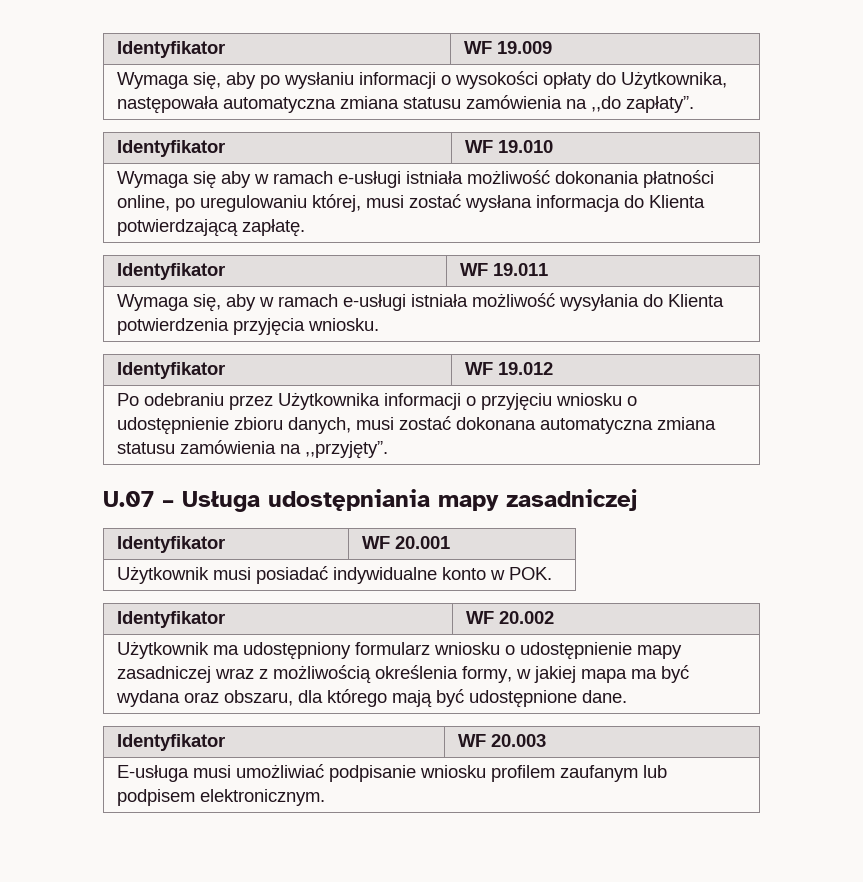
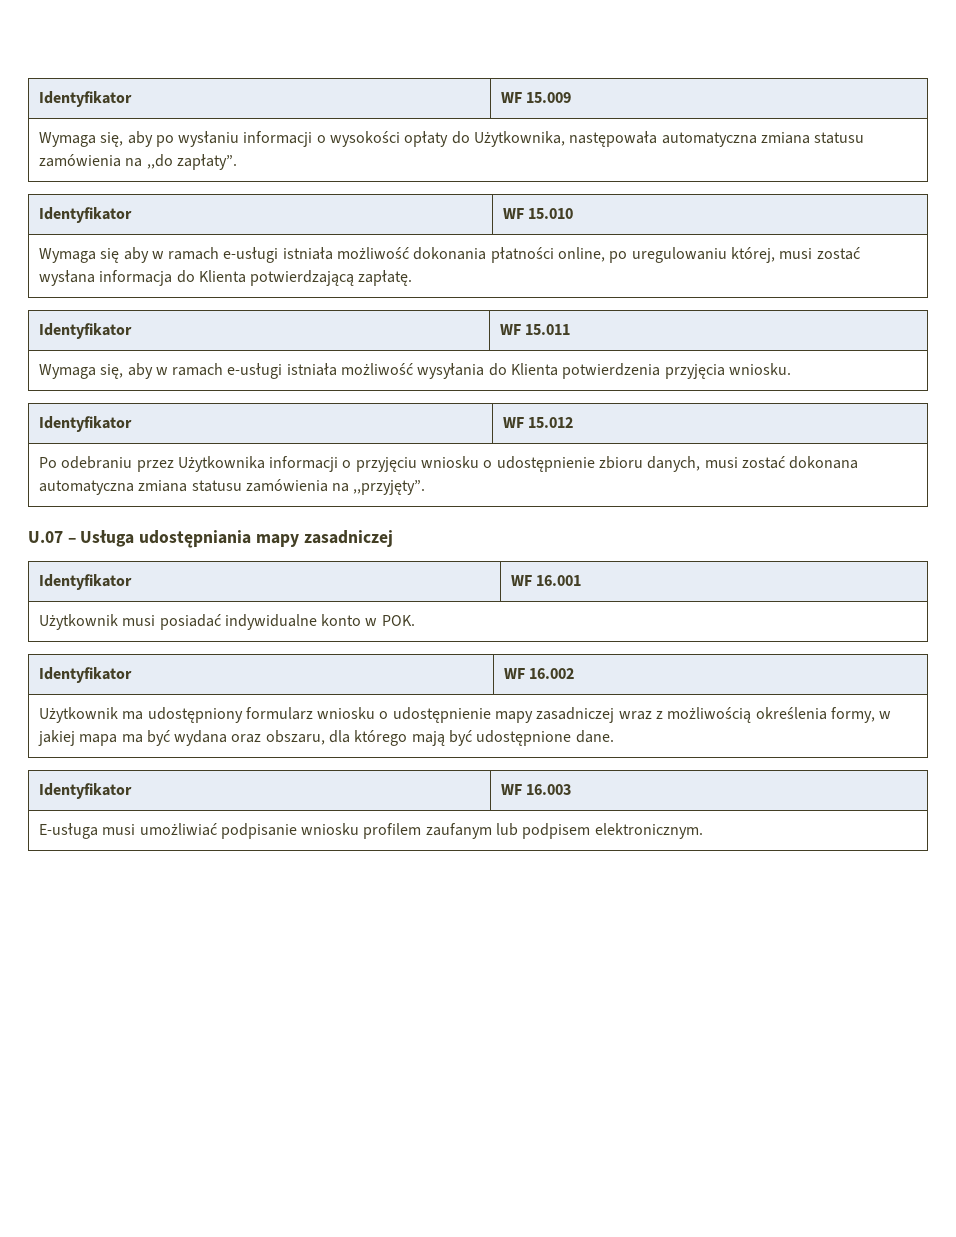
[116,41,225,58] [463,41,552,54] Identyfikator | WF 19.009 -> [38,91,132,107] [500,92,572,103] Identyfikator | WF 15.009
[497,140,553,153] 19.010 -> [528,208,574,219] 15.010
[492,263,548,276] 19.011 -> [525,324,571,335] 15.011
[497,362,553,375] 19.012 -> [528,417,574,428] 15.012
[394,536,450,549] 20.001 -> [536,575,582,586] 16.001
[498,611,554,624] 20.002 -> [529,668,575,679] 16.002
[490,734,546,747] 20.003 -> [526,784,572,795] 16.003

